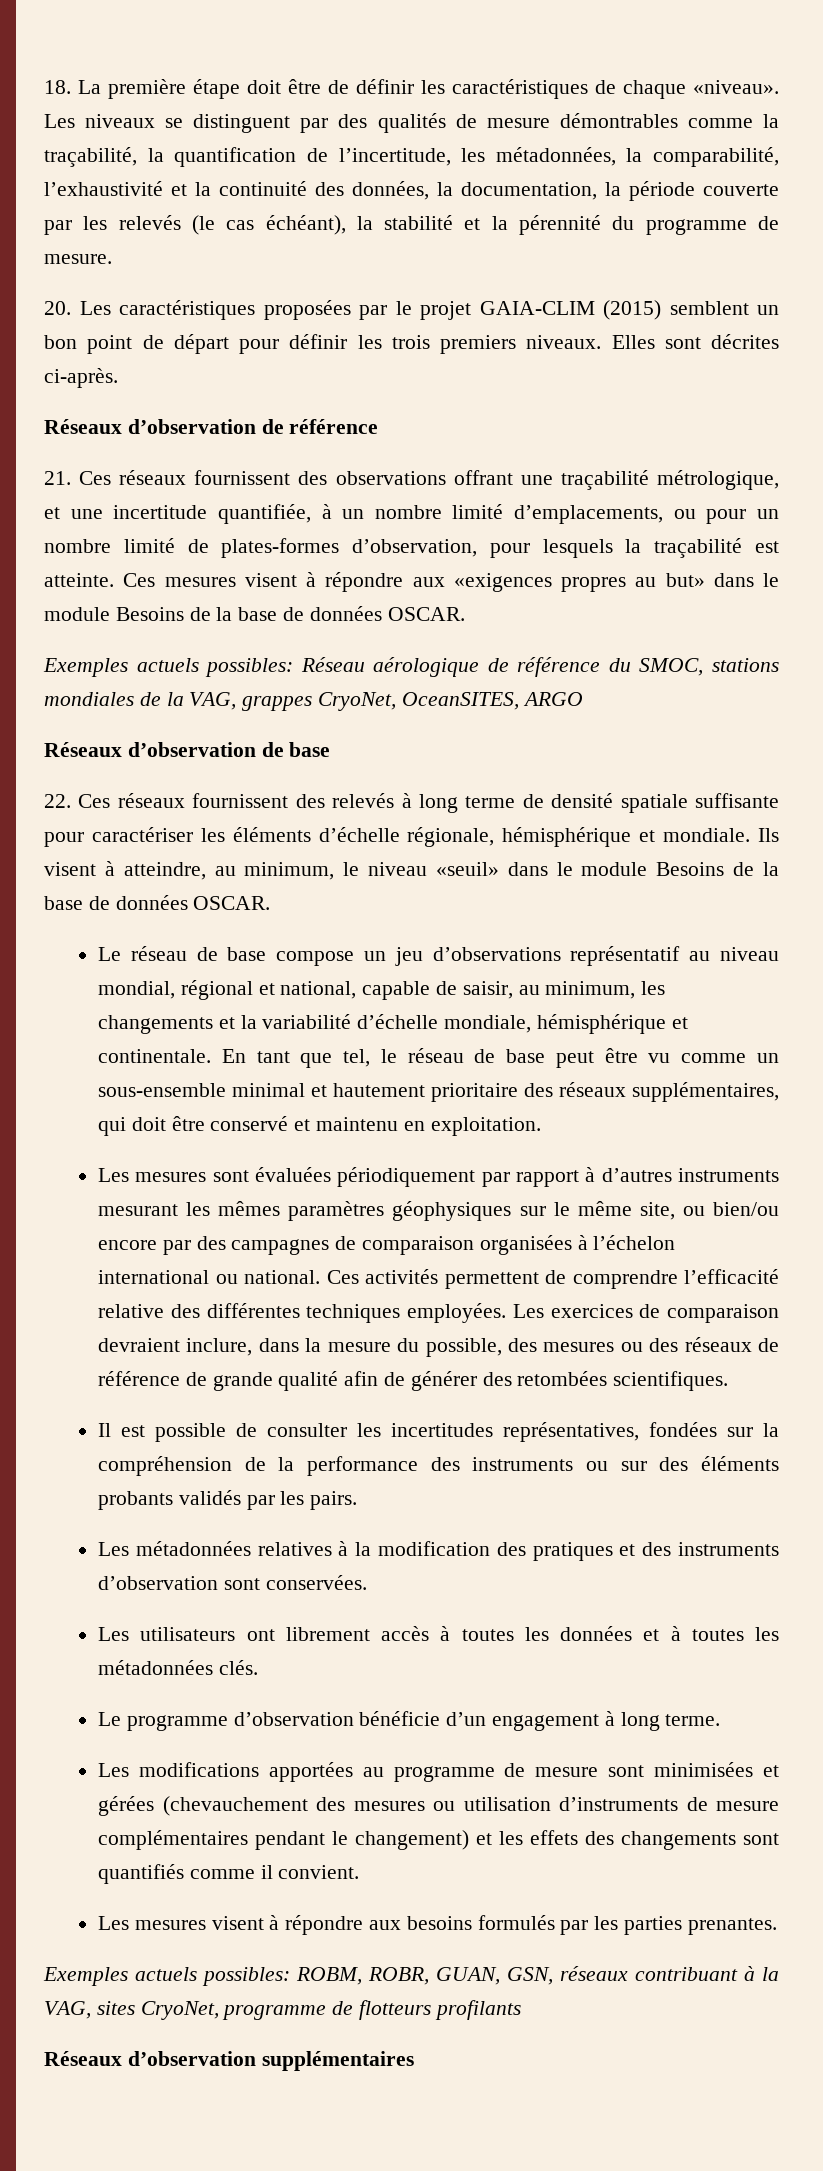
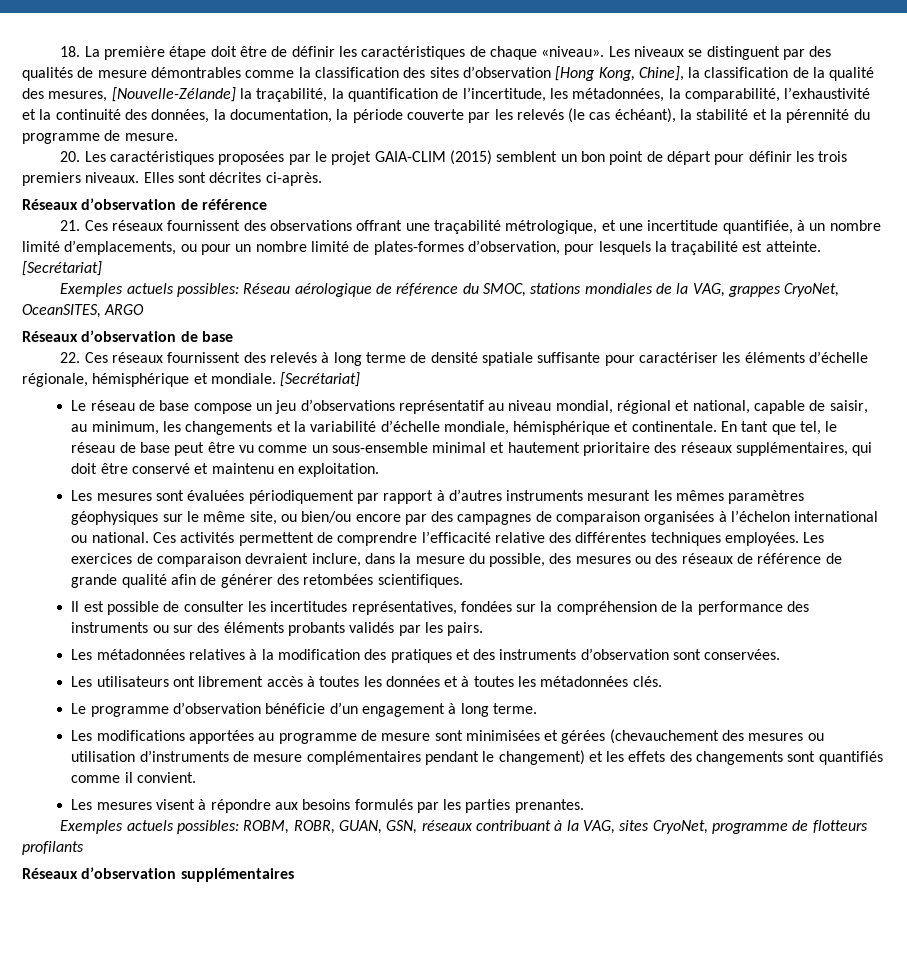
(779, 121) none -> [314,66,875,81] [22,87,252,102] classification des sites d’observation [Hong Kong, Chine], la classification de la qualité des mesures, [Nouvelle-Zélande] la
[123,572,779,592] [44,606,465,621] Ces mesures visent à répondre aux «exigences propres au but» dans le module Besoins de la base de données OSCAR. -> [22,261,102,276] [Secrétariat]
[758,828,780,842] [44,861,779,880] [44,895,271,910] Ils visent à atteindre, au minimum, le niveau «seuil» dans le module Besoins de la base de données OSCAR. -> [280,372,361,387] [Secrétariat]

